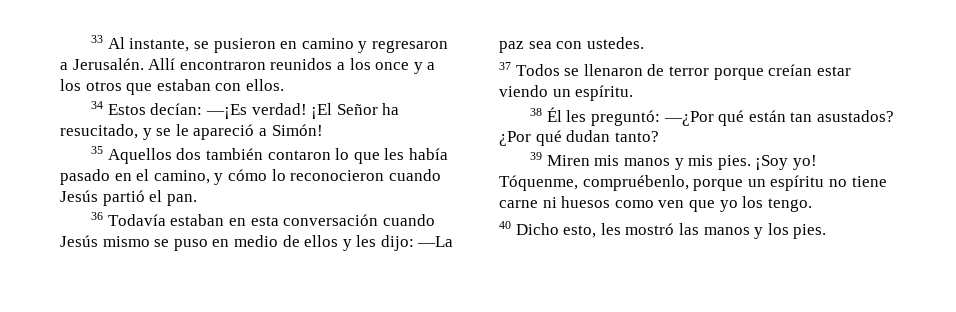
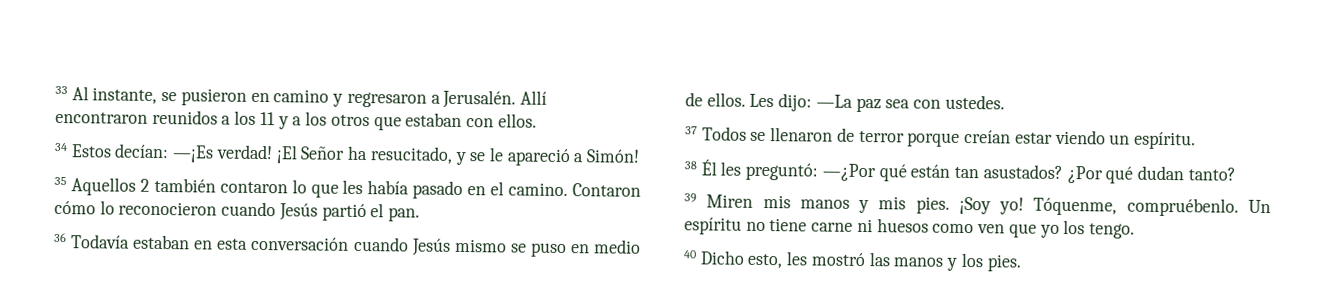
[375,62,410,70] once -> [259,111,275,126] 11
[176,148,202,160] dos -> [139,178,150,192] 2
[153,170,224,185] camino, y -> [508,182,641,197] camino. Contaron
[304,235,377,251] ellos y les -> [706,92,775,108] ellos. Les
[582,175,766,191] compruébenlo, porque un -> [1126,197,1271,217] compruébenlo. Un

